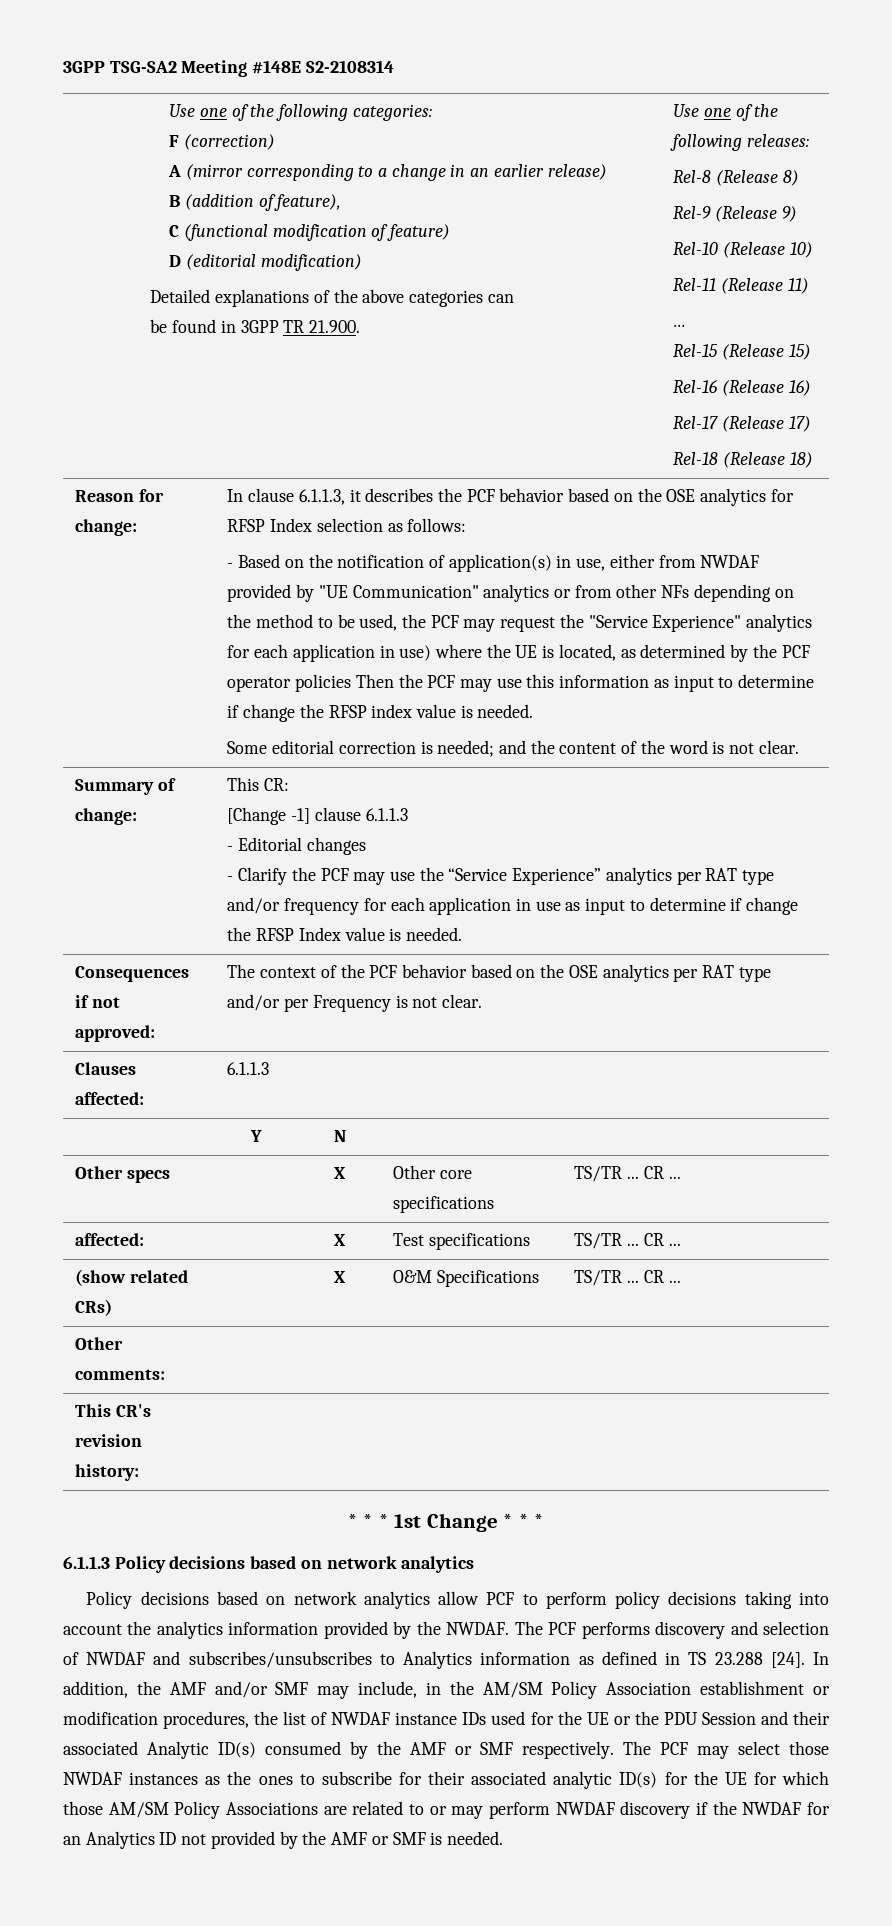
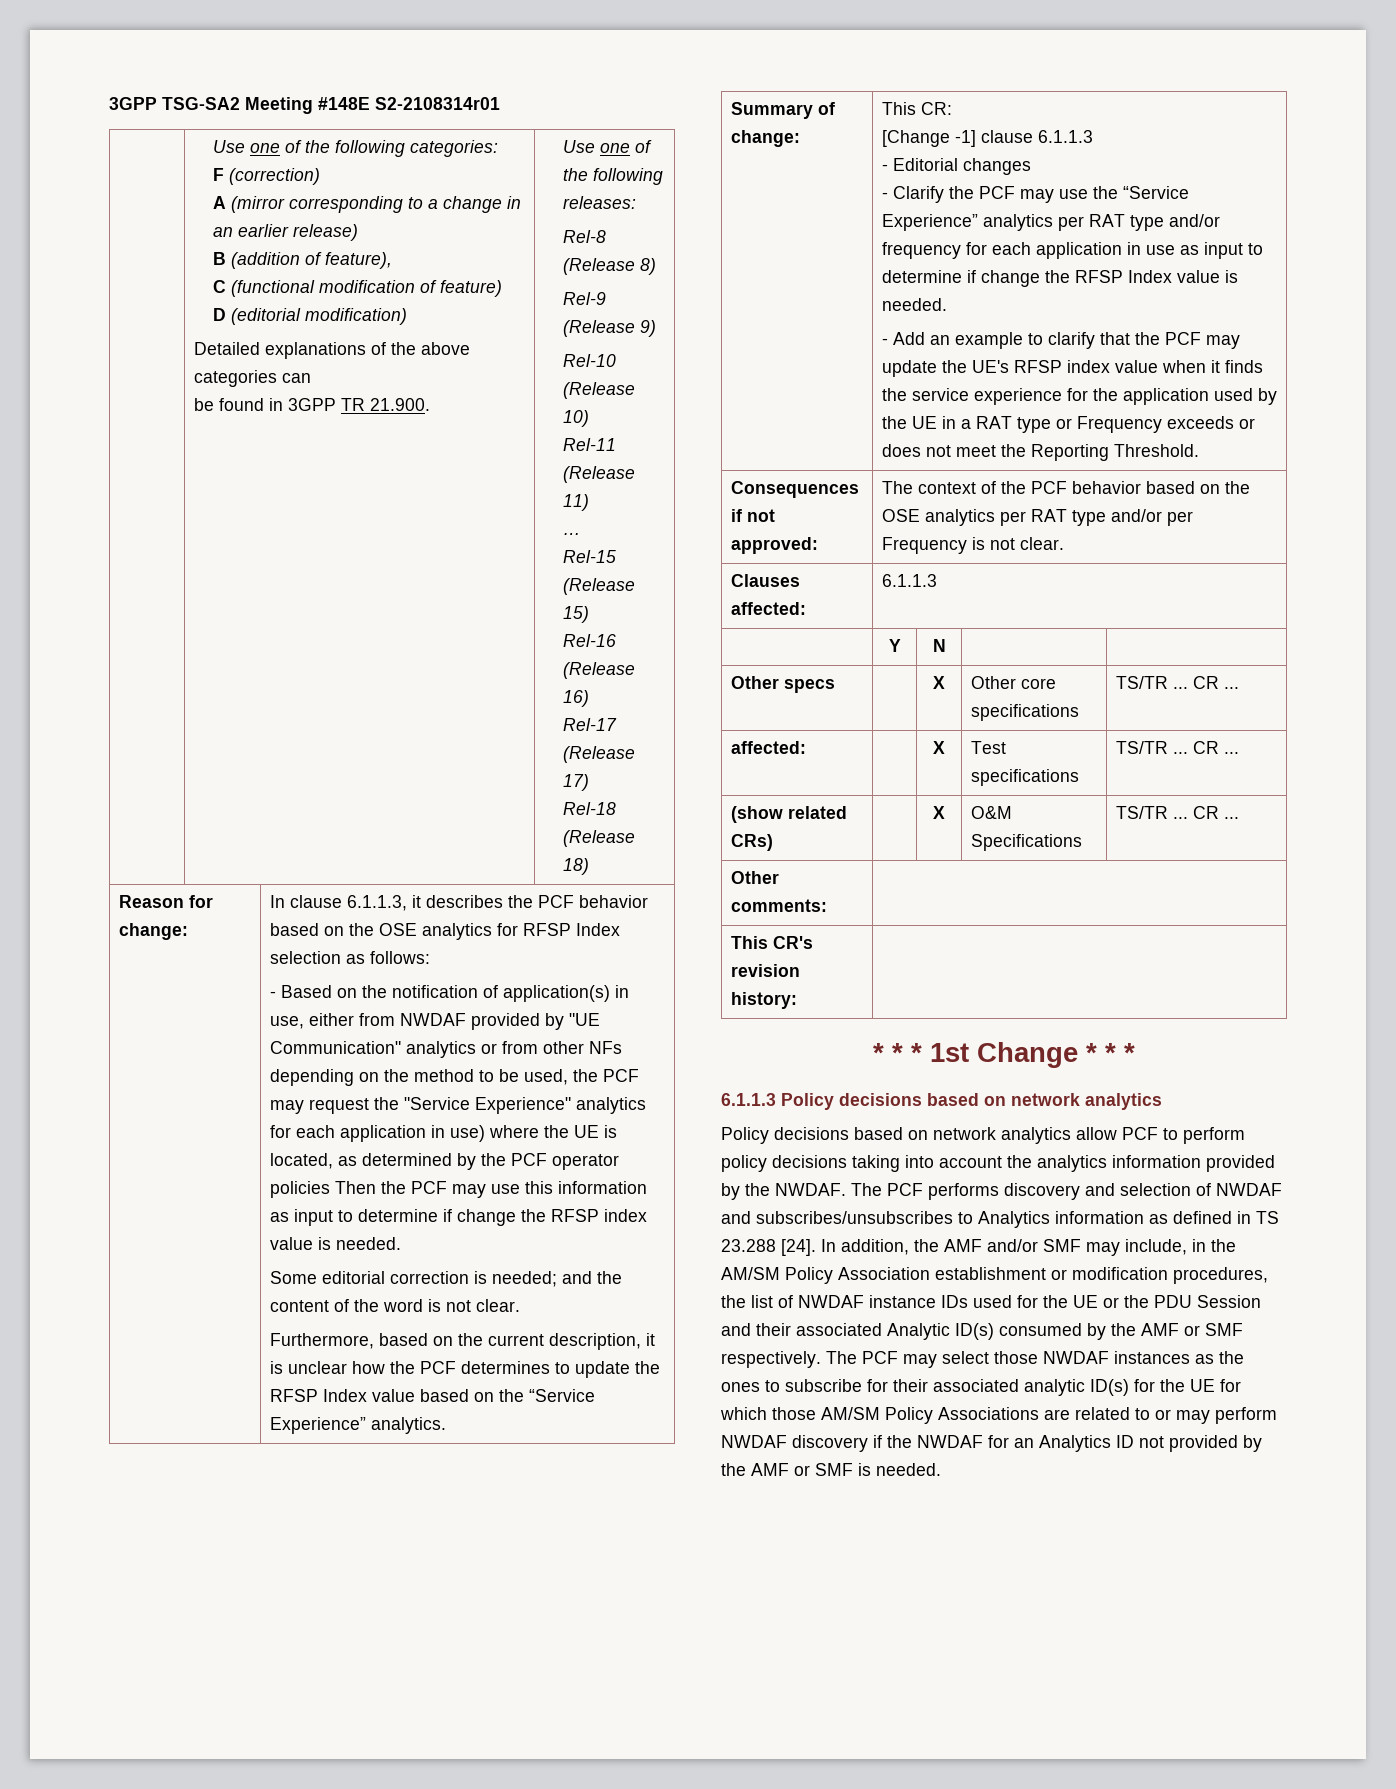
[305,60,394,73] S2-2108314 -> [375,97,500,110] S2-2108314r01
(799, 747) none -> [269,1333,655,1350] [269,1361,660,1378] [269,1389,595,1402] [269,1417,446,1434] // Furthermore, based on the current description, it is unclear how the PCF determines to update the RFSP Index value based on the “Service Experience” analytics.
(462, 934) none -> [881,332,1240,349] [881,360,1263,377] [881,388,1277,405] [881,416,1255,433] [881,444,1199,461] // - Add an example to clarify that the PCF may update the UE's RFSP index value when it finds the service experience for the application used by the UE in a RAT type or Frequency exceeds or does not meet the Reporting Threshold.

